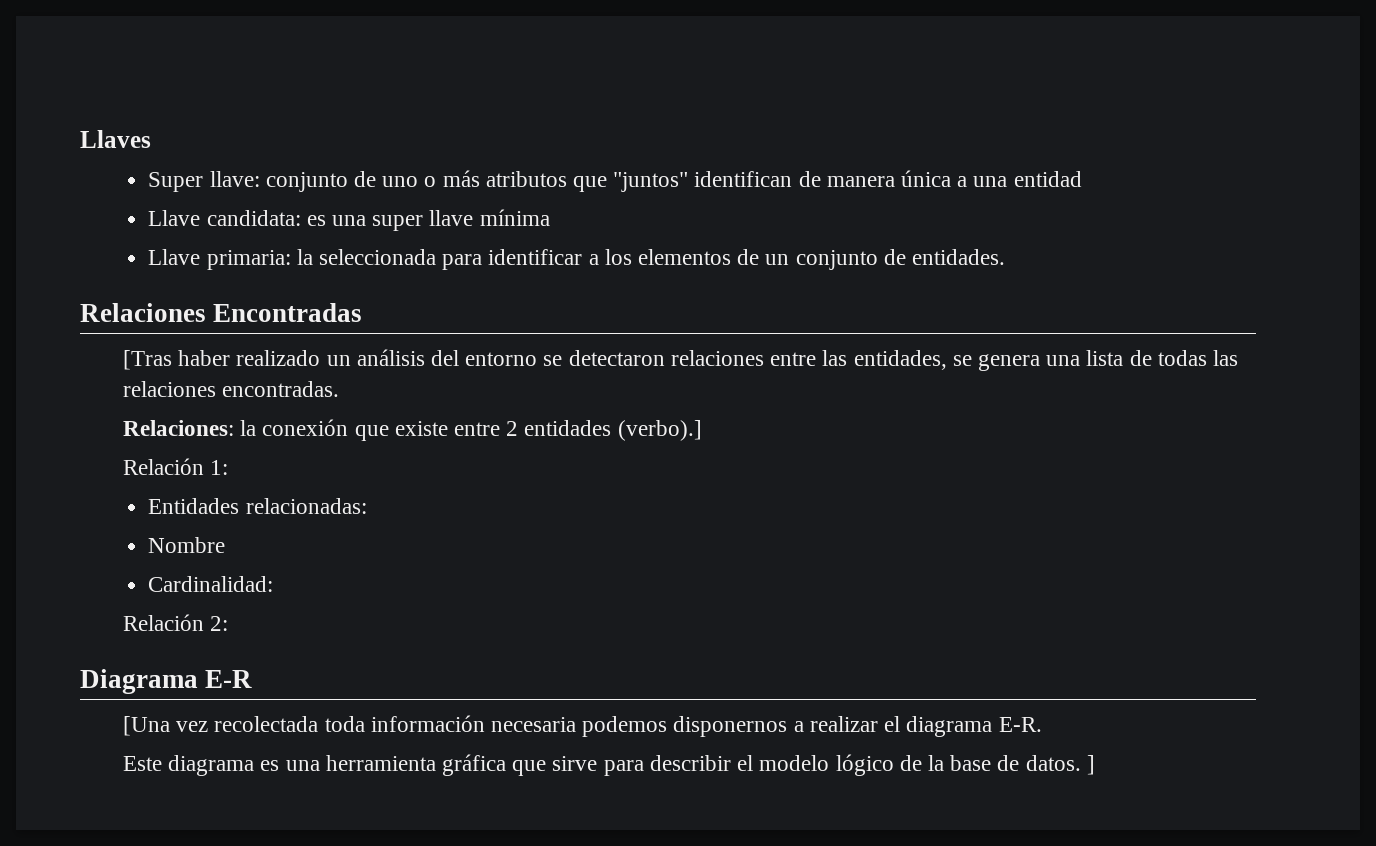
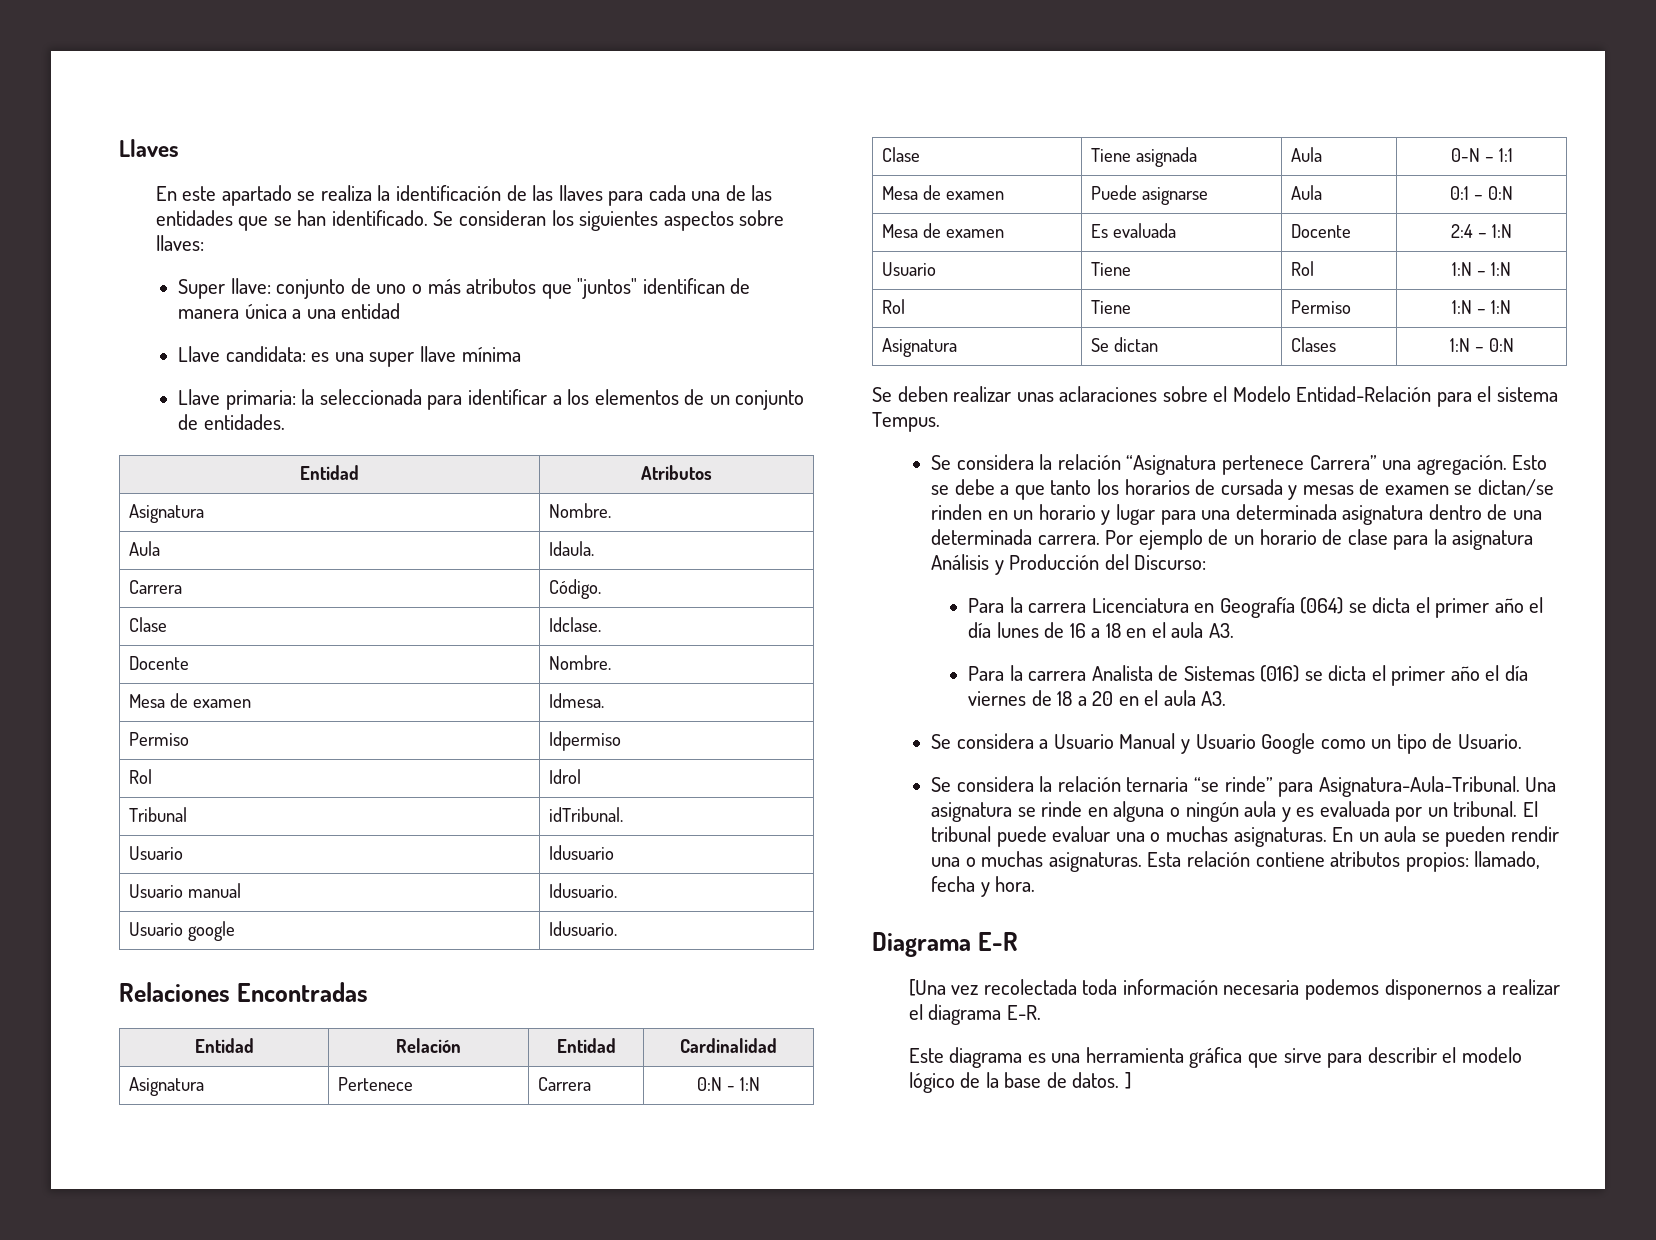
(151, 139) none -> [155,185,773,206] [155,210,785,231] [155,235,204,251] // En este apartado se realiza la identificación de las llaves para cada una de las entidades que se han identificado. Se consideran los siguientes aspectos sobre llaves:
[80,303,363,322] [122,349,1238,371] [122,381,340,397] [122,419,702,441] [122,458,229,475] [148,498,367,514] [148,537,226,553] [148,576,274,592] [122,614,229,631] // Relaciones Encontradas // [Tras haber realizado un análisis del entorno se detectaron relaciones entre las entidades, se genera una lista de todas las relaciones encontradas. // Relaciones: la conexión que existe entre 2 entidades (verbo).] // Relación 1: // Entidades relacionadas: // Nombre // Cardinalidad: // Relación 2: -> [300,465,359,480] [641,465,712,480] [128,504,204,523] [548,503,611,518] [128,541,160,556] [548,541,594,556] [128,580,182,594] [548,579,601,599] [128,617,167,632] [548,617,601,632] [128,656,189,670] [548,655,611,670] [128,693,251,708] [548,693,604,708] [128,732,189,746] [548,731,621,751] [128,769,152,784] [548,769,581,784] [128,807,187,822] [548,807,623,822] [128,846,183,860] [548,845,614,860] [128,883,241,898] [548,883,617,898] [128,921,235,941] [548,921,617,936] [119,982,368,1002] [194,1038,254,1053] [396,1038,461,1053] [556,1038,616,1053] [680,1038,777,1053] [128,1077,204,1096] [337,1077,413,1091] [537,1077,591,1091] [697,1077,760,1091] [881,147,920,162] [1090,147,1197,167] [1290,147,1322,162] [1450,148,1513,162] [881,185,1004,200] [1090,185,1208,205] [1290,185,1322,200] [1450,186,1513,200] [881,223,1004,238] [1090,223,1176,238] [1290,224,1351,238] [1451,224,1512,238] [881,262,936,276] [1090,262,1131,276] [1290,261,1314,276] [1452,262,1511,276] [881,299,905,314] [1090,300,1131,314] [1290,300,1351,314] [1452,300,1511,314] [881,338,957,357] [1090,337,1158,352] [1290,337,1336,352] [1449,338,1514,352] [872,386,1558,407] [872,412,940,432] [931,454,1548,475] [931,479,1554,500] [931,504,1542,525] [931,529,1534,550] [931,554,1207,575] [968,597,1544,618] [968,622,1234,638] [968,665,1529,686] [968,690,1227,706] [931,733,1522,754] [931,776,1557,797] [931,801,1538,822] [931,826,1559,847] [931,851,1541,872] [931,876,1036,897] // Entidad | Atributos // Asignatura | Nombre. // Aula | Idaula. // Carrera | Código. // Clase | Idclase. // Docente | Nombre. // Mesa de examen | Idmesa. // Permiso | Idpermiso // Rol | Idrol // Tribunal | idTribunal. // Usuario | Idusuario // Usuario manual | Idusuario. // Usuario google | Idusuario. // Relaciones Encontradas // Entidad | Relación | Entidad | Cardinalidad // Asignatura | Pertenece | Carrera | 0:N - 1:N // Clase | Tiene asignada | Aula | 0-N – 1:1 // Mesa de examen | Puede asignarse | Aula | 0:1 – 0:N // Mesa de examen | Es evaluada | Docente | 2:4 – 1:N // Usuario | Tiene | Rol | 1:N – 1:N // Rol | Tiene | Permiso | 1:N – 1:N // Asignatura | Se dictan | Clases | 1:N – 0:N // Se deben realizar unas aclaraciones sobre el Modelo Entidad-Relación para el sistema Tempus. // Se considera la relación “Asignatura pertenece Carrera” una agregación. Esto se debe a que tanto los horarios de cursada y mesas de examen se dictan/se rinden en un horario y lugar para una determinada asignatura dentro de una determinada carrera. Por ejemplo de un horario de clase para la asignatura Análisis y Producción del Discurso: // Para la carrera Licenciatura en Geografía (064) se dicta el primer año el día lunes de 16 a 18 en el aula A3. // Para la carrera Analista de Sistemas (016) se dicta el primer año el día viernes de 18 a 20 en el aula A3. // Se considera a Usuario Manual y Usuario Google como un tipo de Usuario. // Se considera la relación ternaria “se rinde” para Asignatura-Aula-Tribunal. Una asignatura se rinde en alguna o ningún aula y es evaluada por un tribunal. El tribunal puede evaluar una o muchas asignaturas. En un aula se pueden rendir una o muchas asignaturas. Esta relación contiene atributos propios: llamado, fecha y hora.

